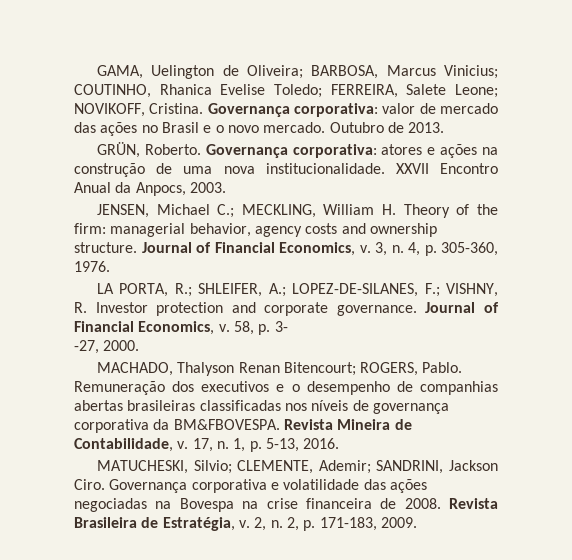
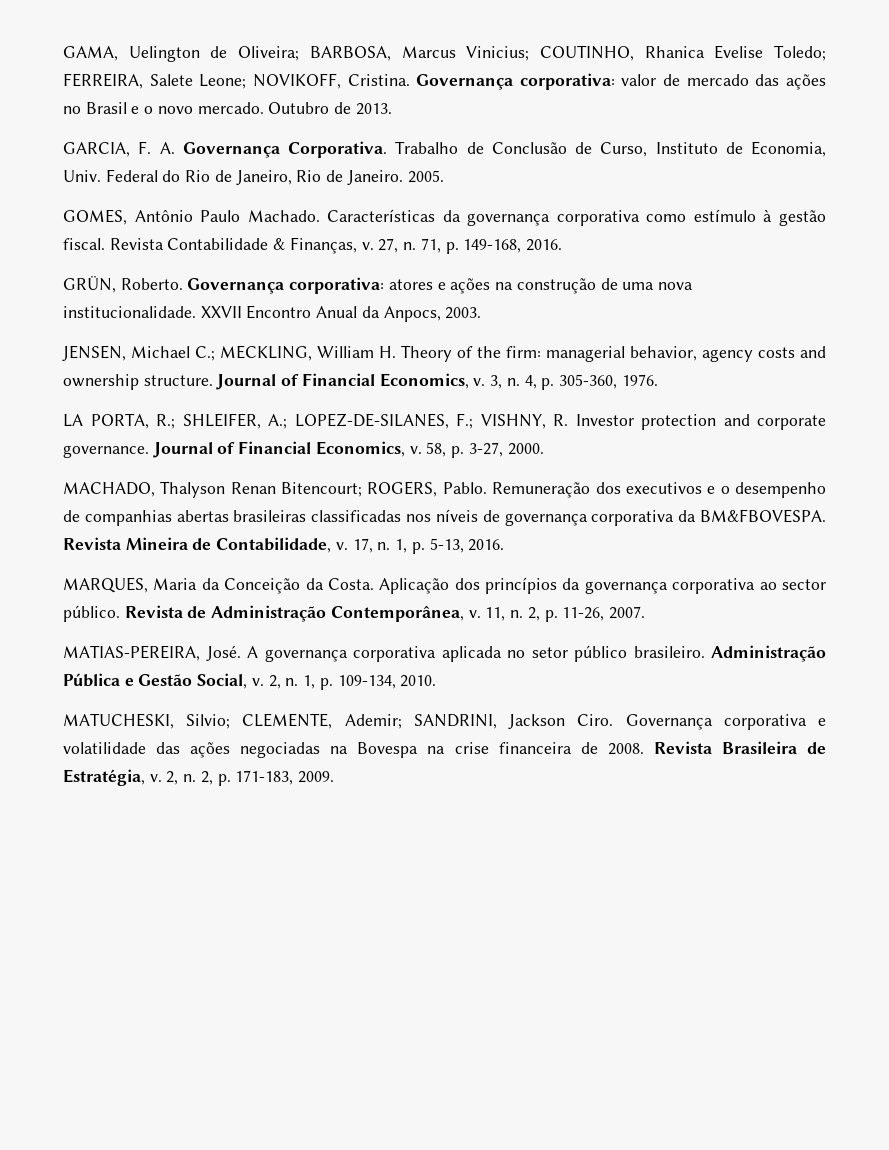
(445, 127) none -> [63,141,826,158] [63,169,444,185] [63,209,826,226] [63,237,562,254] // GARCIA, F. A. Governança Corporativa. Trabalho de Conclusão de Curso, Instituto de Economia, Univ. Federal do Rio de Janeiro, Rio de Janeiro. 2005. // GOMES, Antônio Paulo Machado. Características da governança corporativa como estímulo à gestão fiscal. Revista Contabilidade & Finanças, v. 27, n. 71, p. 149-168, 2016.
[274,321,288,332] [74,340,99,354] 3- // -27, -> [468,442,503,457] 3-27,
(340, 443) none -> [63,577,826,594] [63,605,645,622] [63,645,826,662] [63,673,437,690] // MARQUES, Maria da Conceição da Costa. Aplicação dos princípios da governança corporativa ao sector público. Revista de Administração Contemporânea, v. 11, n. 2, p. 11-26, 2007. // MATIAS-PEREIRA, José. A governança corporativa aplicada no setor público brasileiro. Administração Pública e Gestão Social, v. 2, n. 1, p. 109-134, 2010.

